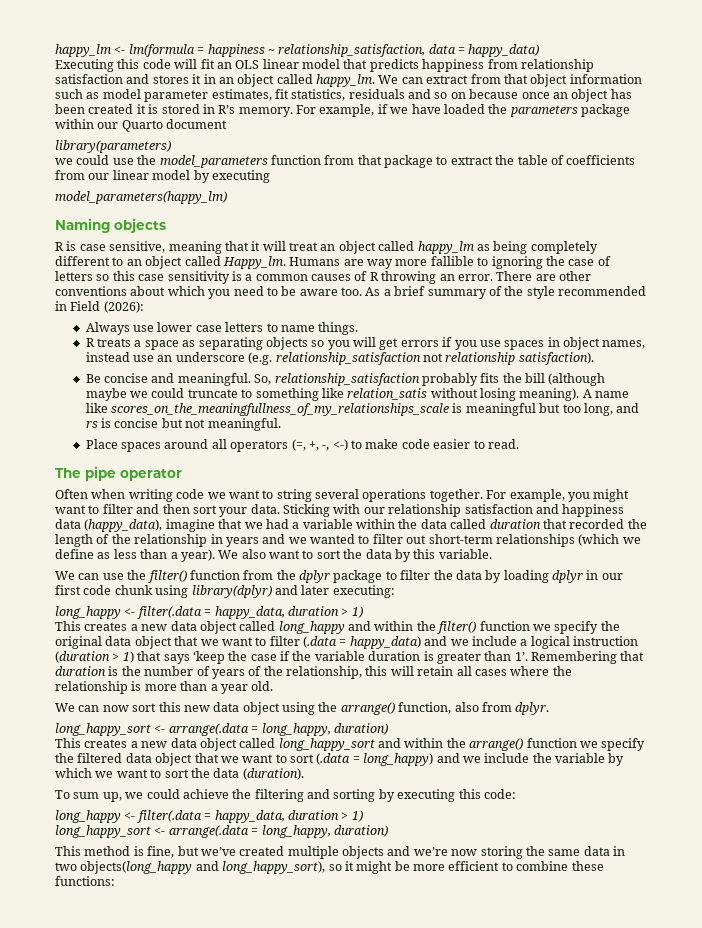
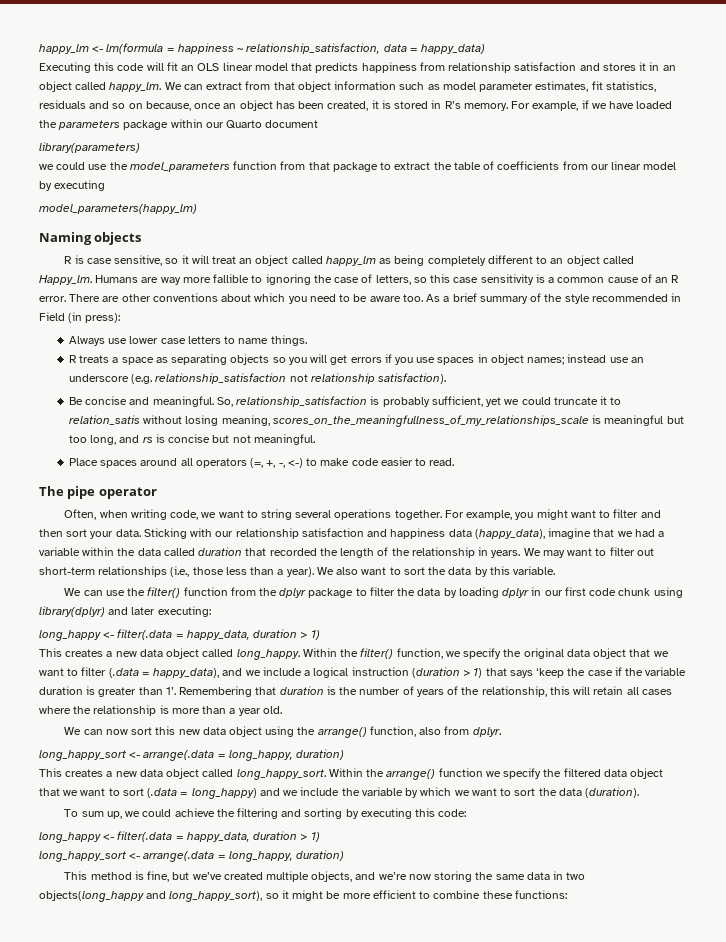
[469,89,519,99] because -> [145,101,191,111] because,
[88,104,134,114] created -> [327,101,369,111] created,
[168,241,249,254] meaning that -> [165,258,179,264] so
[55,271,93,281] letters -> [375,275,411,285] letters,
[311,271,455,284] causes of R throwing an -> [607,274,680,283] cause of an R
[103,301,144,313] (2026): -> [68,312,121,323] (in press):
[602,340,646,349] names, -> [527,357,565,365] names;
[421,373,606,386] [85,388,630,401] [85,403,108,413] probably fits the bill (although maybe we could truncate to something like relation_satis without losing meaning). A name like -> [370,396,622,407] [68,415,270,426] is probably sufficient, yet we could truncate it to relation_satis without losing meaning,
[55,489,88,499] Often -> [64,509,97,520] Often,
[176,489,205,499] code -> [170,510,199,520] code,
[225,534,355,547] years and we wanted -> [491,548,593,558] years. We may want
[578,534,641,546] [55,549,111,559] (which we define as -> [170,566,224,577] (i.e., those
[278,621,530,634] long_happy and within the filter() function -> [236,648,443,660] long_happy. Within the filter() function,
[349,636,421,649] happy_data) -> [153,668,220,678] happy_data),
[278,738,444,751] long_happy_sort and within -> [236,768,363,780] long_happy_sort. Within
[342,846,384,859] objects -> [311,871,353,882] objects,

